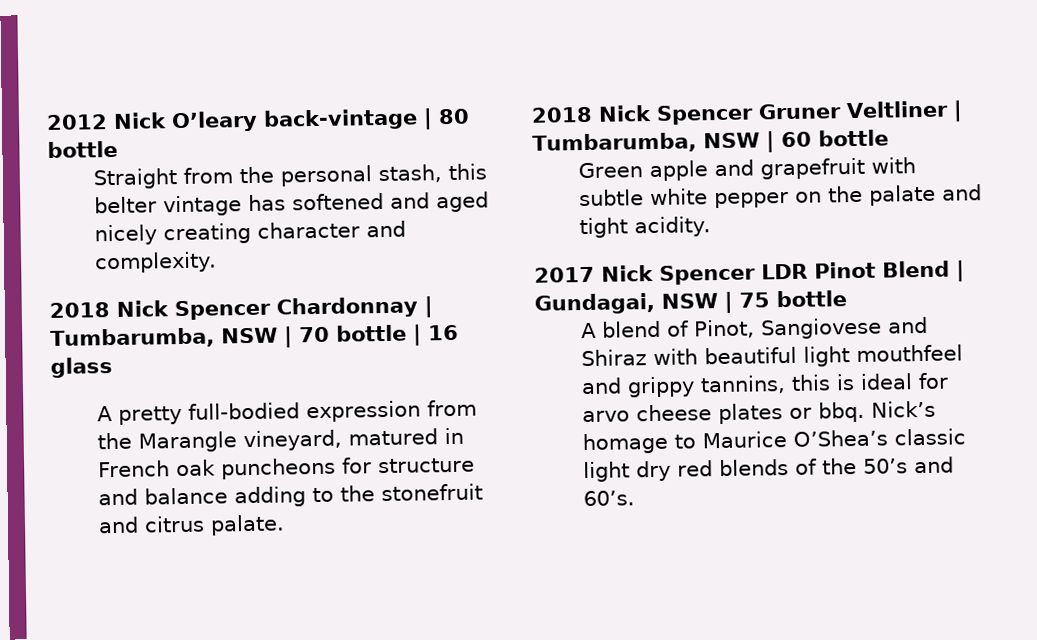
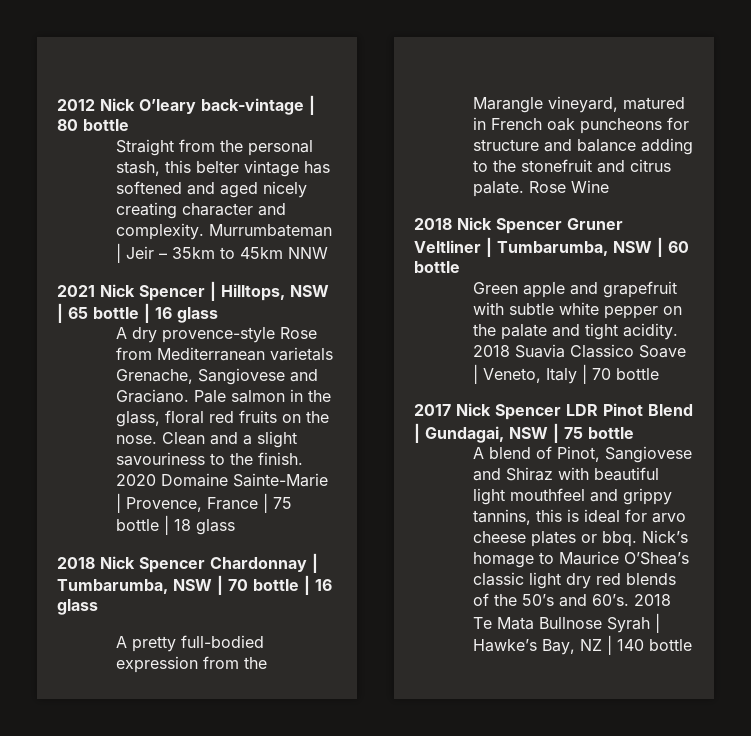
(218, 262) none -> [208,224,332,237] [115,243,328,263] [57,281,329,301] [57,303,218,323] [115,327,317,343] [115,347,333,361] [115,368,318,385] [115,389,331,403] [115,410,329,427] [115,431,297,448] [115,452,303,466] [115,473,328,487] [115,493,292,513] [115,515,235,535] Murrumbateman | Jeir – 35km to 45km NNW // 2021 Nick Spencer | Hilltops, NSW | 65 bottle | 16 glass // A dry provence-style Rose from Mediterranean varietals Grenache, Sangiovese and Graciano. Pale salmon in the glass, floral red fruits on the nose. Clean and a slight savouriness to the finish. 2020 Domaine Sainte-Marie | Provence, France | 75 bottle | 18 glass
(285, 525) none -> [528,180,609,193] Rose Wine
(712, 227) none -> [472,344,686,358] [472,364,659,384] 2018 Suavia Classico Soave | Veneto, Italy | 70 bottle
(635, 498) none -> [633,594,671,606] [472,613,660,633] [472,635,692,655] 2018 Te Mata Bullnose Syrah | Hawke’s Bay, NZ | 140 bottle

